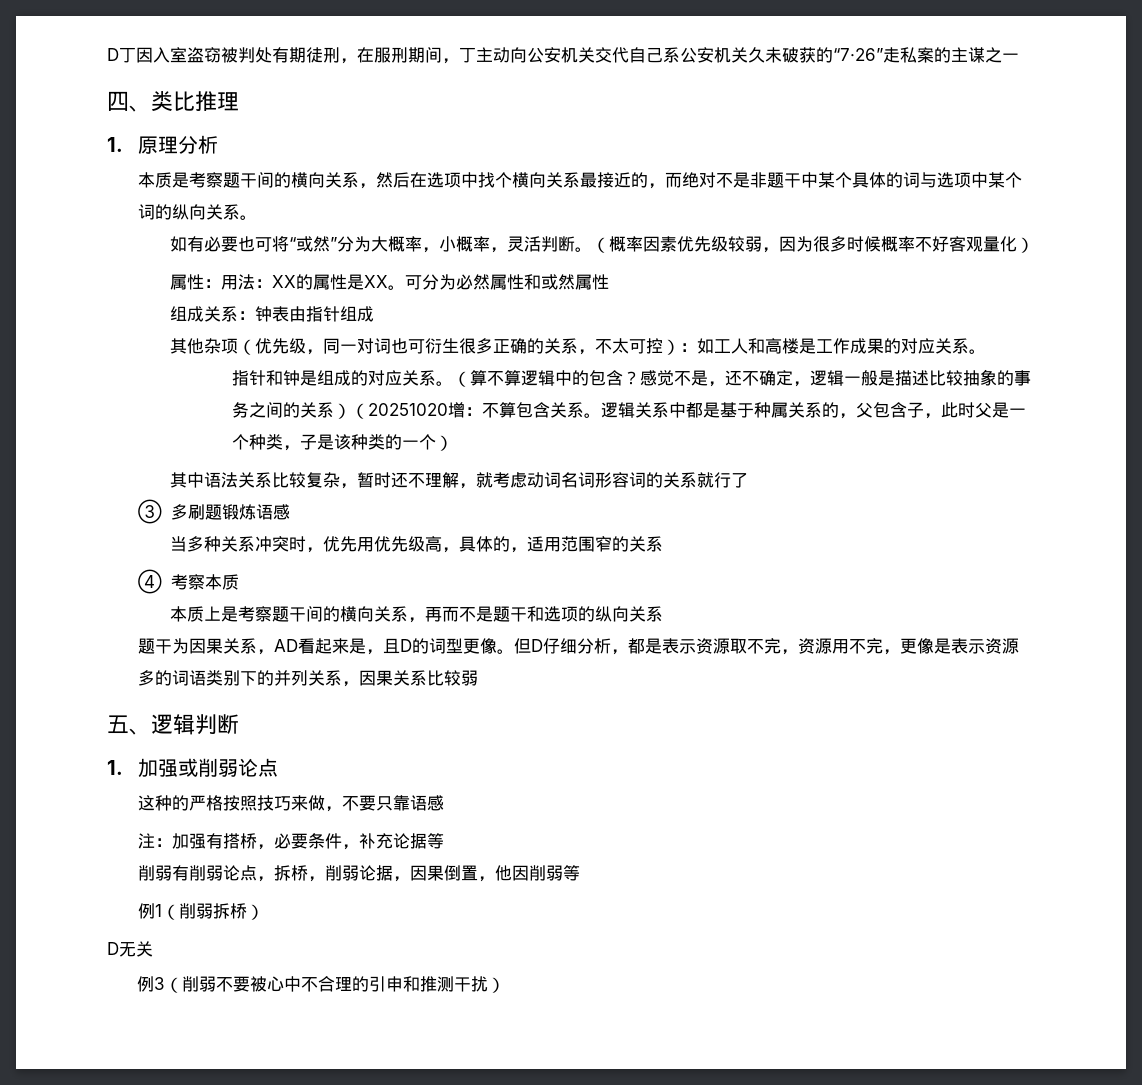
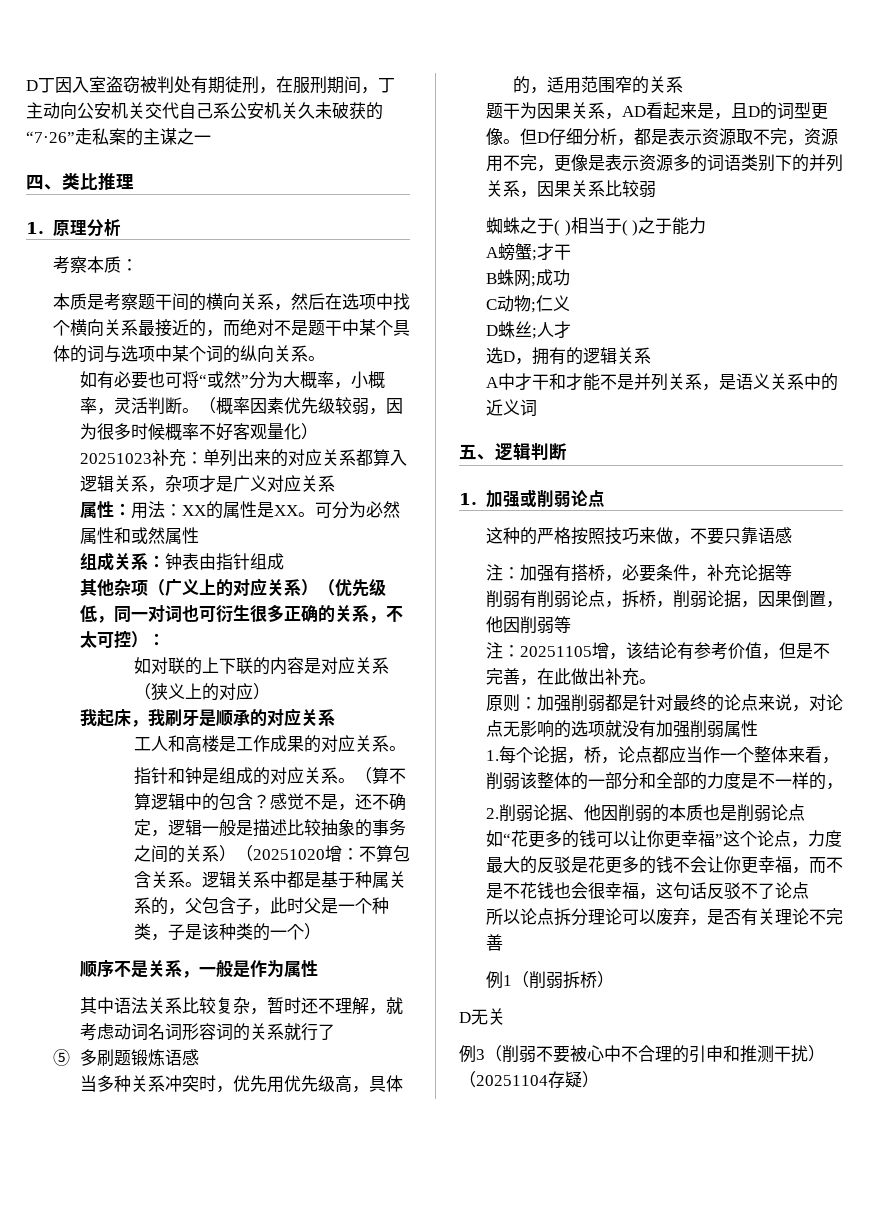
(219, 144) none -> [52,256,138,274] // 考察本质：
[750,172,768,188] 非 -> (308, 328) none
(1034, 245) none -> [79,449,407,467] [79,475,335,493] // 20251023补充：单列出来的对应关系都算入逻辑关系，杂项才是广义对应关系
[254,338,306,354] 优先级 -> [164,578,386,597] [79,605,97,622] 广义上的对应关系）（优先级低
[696,338,714,354] 如 -> [133,657,389,675] [133,683,270,701] [79,708,335,727] // 如对联的上下联的内容是对应关系（狭义上的对应） // 我起床，我刷牙是顺承的对应关系 //
(454, 443) none -> [79,960,318,978] // 顺序不是关系，一般是作为属性
[138,499,163,524] ③ -> [52,1049,70,1066] ⑤
[138,569,239,594] [169,606,663,623] // ④考察本质 // 本质上是考察题干间的横向关系，再而不是题干和选项的纵向关系 -> (683, 84) none
(479, 678) none -> [485,217,707,236] [485,243,571,261] [485,269,570,287] [485,295,570,313] [485,321,571,339] [485,347,651,365] [485,373,838,391] [485,399,537,416] // 蜘蛛之于( )相当于( )之于能力 // A螃蟹;才干 // B蛛网;成功 // C动物;仁义 // D蛛丝;人才 // 选D，拥有的逻辑关系 // A中才干和才能不是并列关系，是语义关系中的近义词
(581, 873) none -> [485,642,830,660] [485,668,656,686] [485,694,843,712] [485,720,758,738] [485,746,839,764] [485,772,843,790] [485,804,805,822] [485,830,842,848] [485,856,843,874] [485,882,809,900] [485,908,843,926] [485,934,503,951] // 注：20251105增，该结论有参考价值，但是不完善，在此做出补充。 // 原则：加强削弱都是针对最终的论点来说，对论点无影响的选项就没有加强削弱属性 // 1.每个论据，桥，论点都应当作一个整体来看，削弱该整体的一部分和全部的力度是不一样的， // 2.削弱论据、他因削弱的本质也是削弱论点 // 如“花更多的钱可以让你更幸福”这个论点，力度最大的反驳是花更多的钱不会让你更幸福，而不是不花钱也会很幸福，这句话反驳不了论点 // 所以论点拆分理论可以废弃，是否有关理论不完善
(506, 985) none -> [459,1071,599,1088] （20251104存疑）

